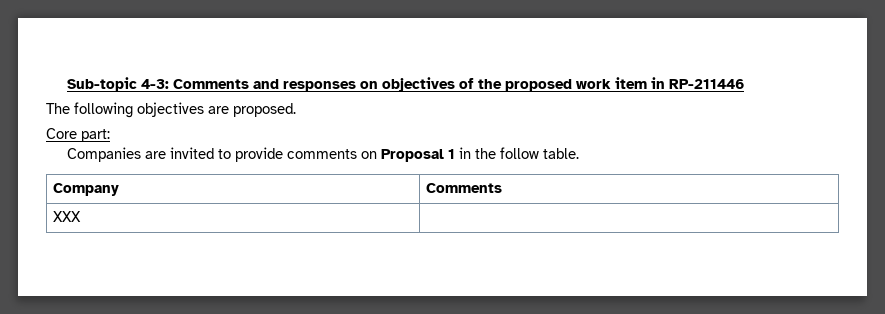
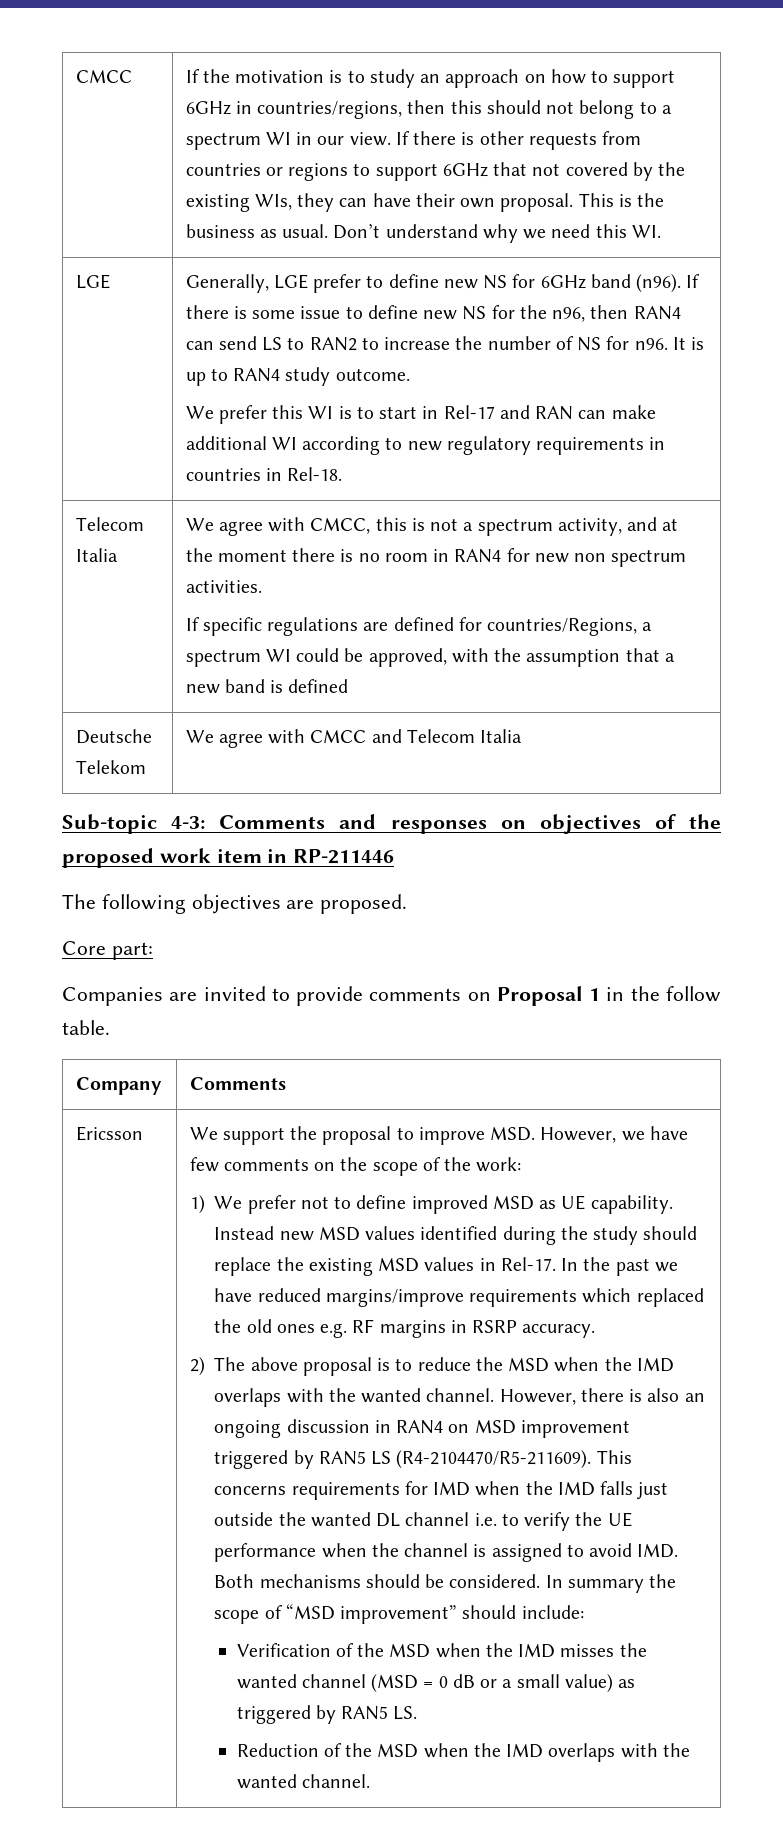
(66, 84) none -> [75,70,132,83] [185,69,676,88] [185,100,672,119] [185,131,642,150] [185,162,686,181] [185,193,665,212] [185,224,661,243] [75,274,110,289] [185,274,701,293] [185,305,681,322] [185,336,705,351] [185,367,410,386] [185,405,656,424] [185,436,666,455] [185,467,343,481] [75,517,144,531] [75,548,118,562] [185,517,679,536] [185,548,687,567] [185,580,262,593] [185,617,653,636] [185,648,675,667] [185,679,349,694] [75,729,152,744] [75,760,146,774] [185,729,523,748] CMCC | If the motivation is to study an approach on how to support 6GHz in countries/regions, then this should not belong to a spectrum WI in our view. If there is other requests from countries or regions to support 6GHz that not covered by the existing WIs, they can have their own proposal. This is the business as usual. Don’t understand why we need this WI. // LGE | Generally, LGE prefer to define new NS for 6GHz band (n96). If there is some issue to define new NS for the n96, then RAN4 can send LS to RAN2 to increase the number of NS for n96. It is up to RAN4 study outcome. // We prefer this WI is to start in Rel-17 and RAN can make additional WI according to new regulatory requirements in countries in Rel-18. // Telecom Italia | We agree with CMCC, this is not a spectrum activity, and at the moment there is no room in RAN4 for new non spectrum activities. // If specific regulations are defined for countries/Regions, a spectrum WI could be approved, with the assumption that a new band is defined // Deutsche Telekom | We agree with CMCC and Telecom Italia //
[53,211,82,222] XXX | -> [75,1126,143,1141] [189,1126,688,1145] [189,1157,522,1176] [189,1195,673,1214] [214,1226,698,1245] [214,1257,678,1276] [214,1288,704,1307] [214,1319,596,1338] [189,1357,674,1376] [214,1388,705,1407] [214,1419,630,1438] [214,1450,632,1469] [214,1481,669,1500] [214,1512,632,1531] [214,1543,679,1562] [214,1574,677,1593] [214,1604,584,1624] [236,1643,647,1658] [236,1674,636,1692] [236,1705,418,1724] [236,1743,690,1762] [236,1774,370,1789] Ericsson | We support the proposal to improve MSD. However, we have few comments on the scope of the work: // 1) We prefer not to define improved MSD as UE capability. Instead new MSD values identified during the study should replace the existing MSD values in Rel-17. In the past we have reduced margins/improve requirements which replaced the old ones e.g. RF margins in RSRP accuracy. // 2) The above proposal is to reduce the MSD when the IMD overlaps with the wanted channel. However, there is also an ongoing discussion in RAN4 on MSD improvement triggered by RAN5 LS (R4-2104470/R5-211609). This concerns requirements for IMD when the IMD falls just outside the wanted DL channel i.e. to verify the UE performance when the channel is assigned to avoid IMD. Both mechanisms should be considered. In summary the scope of “MSD improvement” should include: // Verification of the MSD when the IMD misses the wanted channel (MSD = 0 dB or a small value) as triggered by RAN5 LS. // Reduction of the MSD when the IMD overlaps with the wanted channel.

